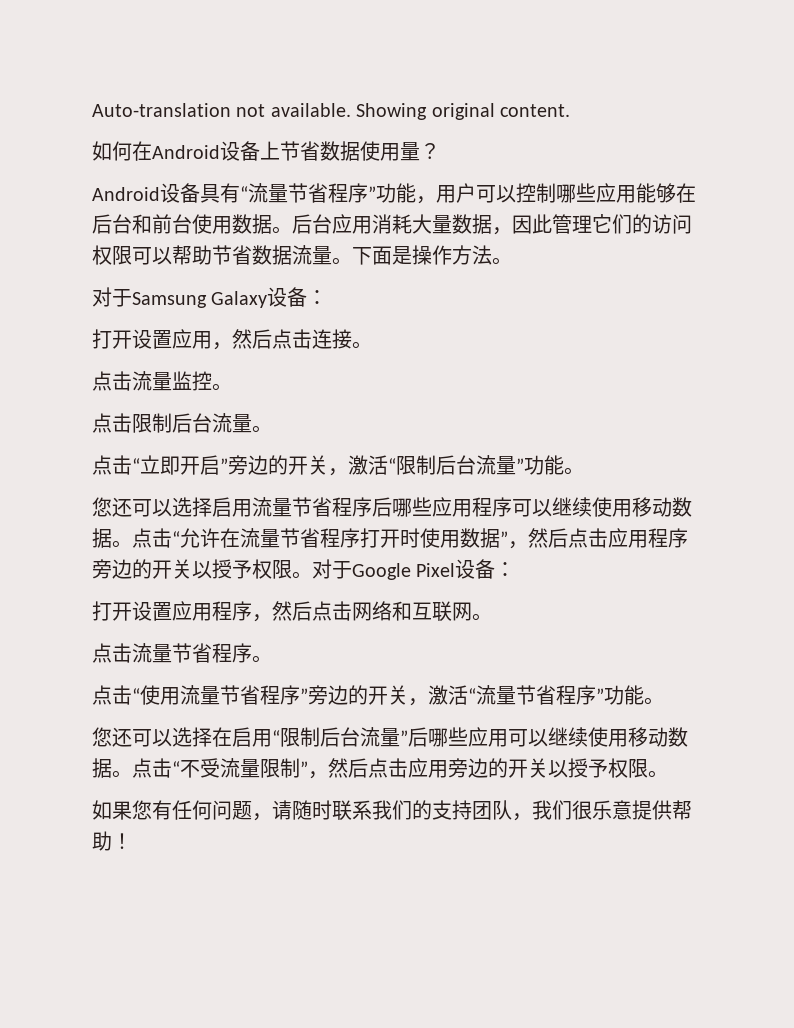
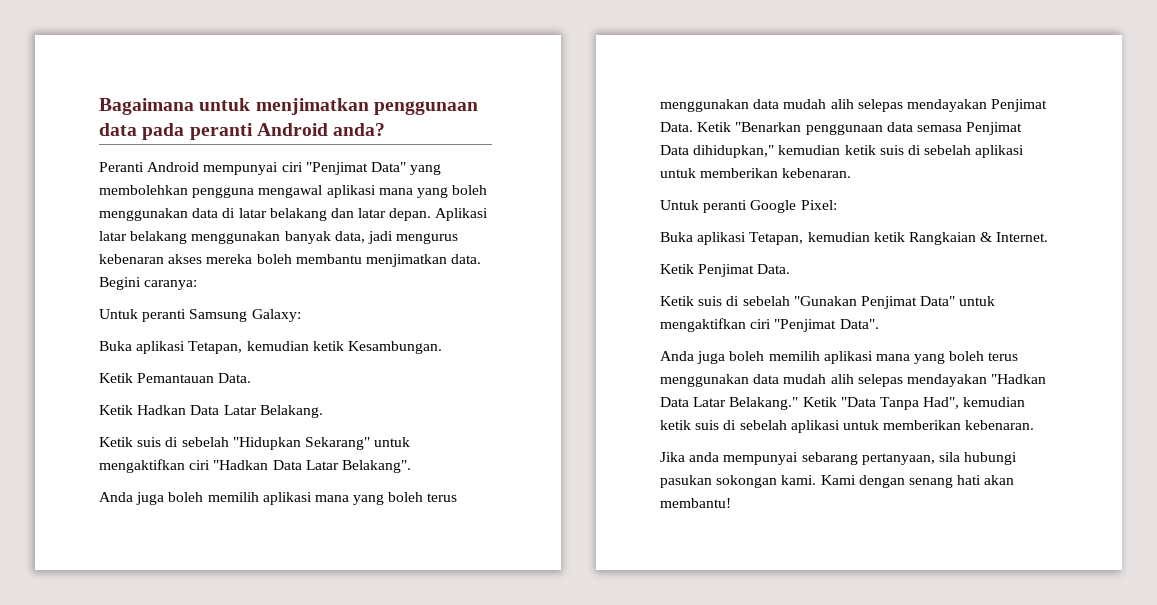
[92,103,570,120] [92,141,440,161] [92,183,696,204] [92,214,692,235] [92,245,512,265] [92,287,328,308] [92,329,372,350] [92,371,232,391] [92,413,272,433] [92,455,584,476] [92,497,692,517] [92,528,688,549] [92,559,516,580] [92,601,492,622] [92,643,272,663] [92,685,664,706] [92,727,688,747] [92,758,668,779] [92,800,692,821] [92,831,132,851] Auto-translation not available. Showing original content. // 如何在Android设备上节省数据使用量？ // Android设备具有“流量节省程序”功能，用户可以控制哪些应用能够在后台和前台使用数据。后台应用消耗大量数据，因此管理它们的访问权限可以帮助节省数据流量。下面是操作方法。 // 对于Samsung Galaxy设备： // 打开设置应用，然后点击连接。 // 点击流量监控。 // 点击限制后台流量。 // 点击“立即开启”旁边的开关，激活“限制后台流量”功能。 // 您还可以选择启用流量节省程序后哪些应用程序可以继续使用移动数据。点击“允许在流量节省程序打开时使用数据”，然后点击应用程序旁边的开关以授予权限。对于Google Pixel设备： // 打开设置应用程序，然后点击网络和互联网。 // 点击流量节省程序。 // 点击“使用流量节省程序”旁边的开关，激活“流量节省程序”功能。 // 您还可以选择在启用“限制后台流量”后哪些应用可以继续使用移动数据。点击“不受流量限制”，然后点击应用旁边的开关以授予权限。 // 如果您有任何问题，请随时联系我们的支持团队，我们很乐意提供帮助！ -> [99,98,478,115] [99,123,386,140] [99,162,442,175] [99,185,488,198] [99,208,489,221] [99,231,459,244] [99,254,482,267] [99,277,198,290] [99,309,301,322] [99,341,442,354] [99,373,252,383] [99,405,323,418] [99,437,411,450] [99,459,411,473] [99,492,458,505] [660,99,1048,112] [660,122,1023,135] [660,145,1025,158] [660,168,852,178] [660,200,837,213] [660,232,1049,245] [660,264,791,277] [660,296,996,309] [660,318,879,332] [660,351,1019,364] [660,374,1047,387] [660,397,1026,410] [660,420,1035,433] [660,452,1018,465] [660,475,1015,488] [660,498,731,508] Bagaimana untuk menjimatkan penggunaan data pada peranti Android anda? // Peranti Android mempunyai ciri "Penjimat Data" yang membolehkan pengguna mengawal aplikasi mana yang boleh menggunakan data di latar belakang dan latar depan. Aplikasi latar belakang menggunakan banyak data, jadi mengurus kebenaran akses mereka boleh membantu menjimatkan data. Begini caranya: // Untuk peranti Samsung Galaxy: // Buka aplikasi Tetapan, kemudian ketik Kesambungan. // Ketik Pemantauan Data. // Ketik Hadkan Data Latar Belakang. // Ketik suis di sebelah "Hidupkan Sekarang" untuk mengaktifkan ciri "Hadkan Data Latar Belakang". // Anda juga boleh memilih aplikasi mana yang boleh terus menggunakan data mudah alih selepas mendayakan Penjimat Data. Ketik "Benarkan penggunaan data semasa Penjimat Data dihidupkan," kemudian ketik suis di sebelah aplikasi untuk memberikan kebenaran. // Untuk peranti Google Pixel: // Buka aplikasi Tetapan, kemudian ketik Rangkaian & Internet. // Ketik Penjimat Data. // Ketik suis di sebelah "Gunakan Penjimat Data" untuk mengaktifkan ciri "Penjimat Data". // Anda juga boleh memilih aplikasi mana yang boleh terus menggunakan data mudah alih selepas mendayakan "Hadkan Data Latar Belakang." Ketik "Data Tanpa Had", kemudian ketik suis di sebelah aplikasi untuk memberikan kebenaran. // Jika anda mempunyai sebarang pertanyaan, sila hubungi pasukan sokongan kami. Kami dengan senang hati akan membantu!

